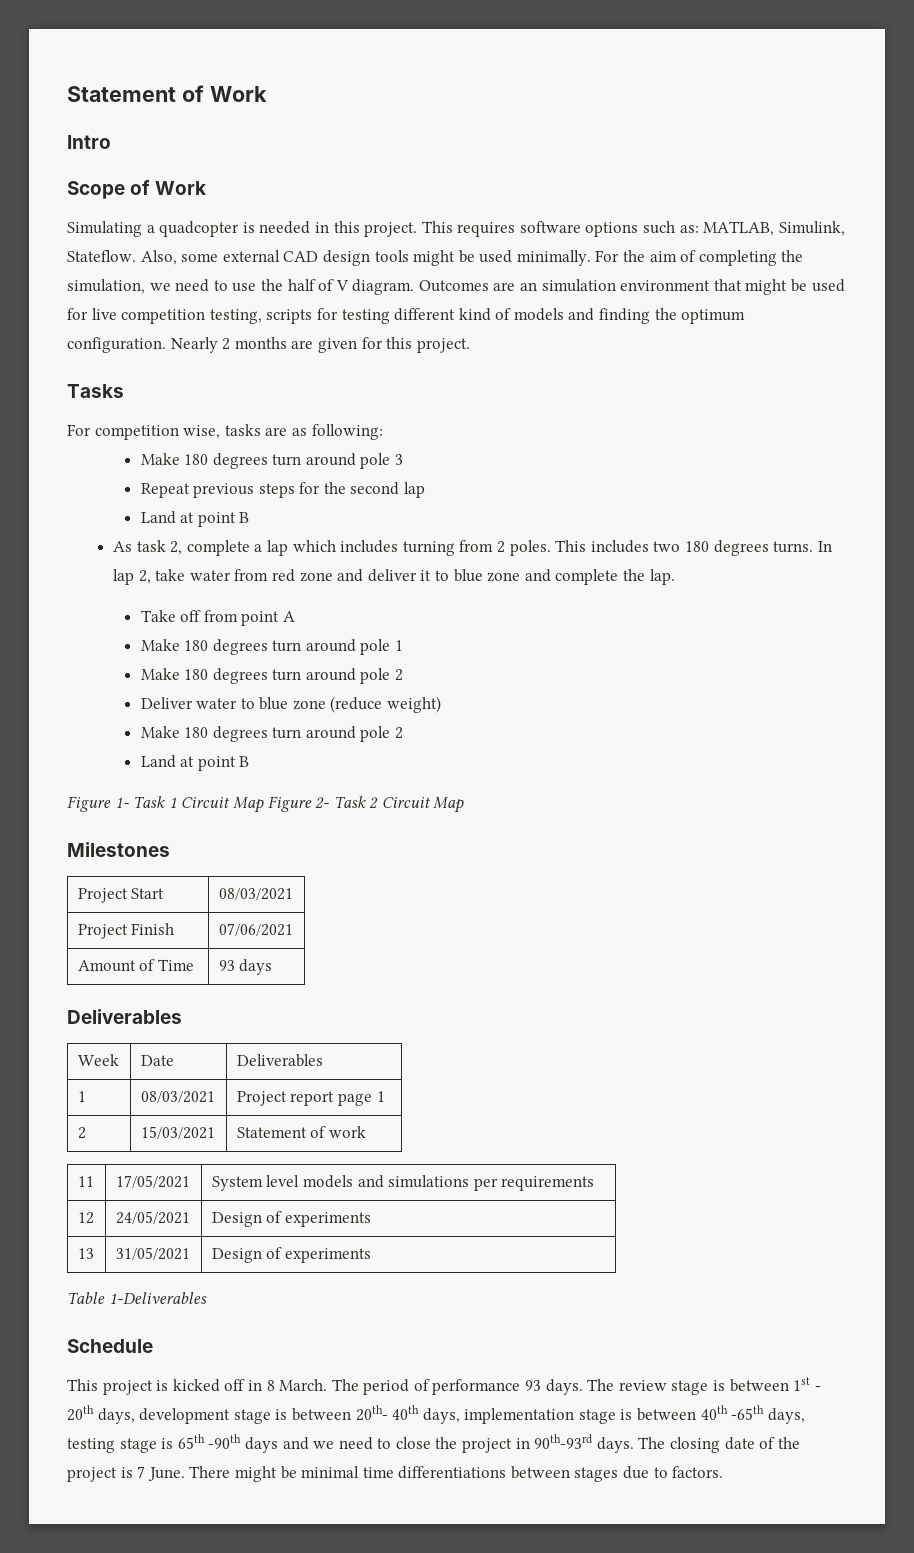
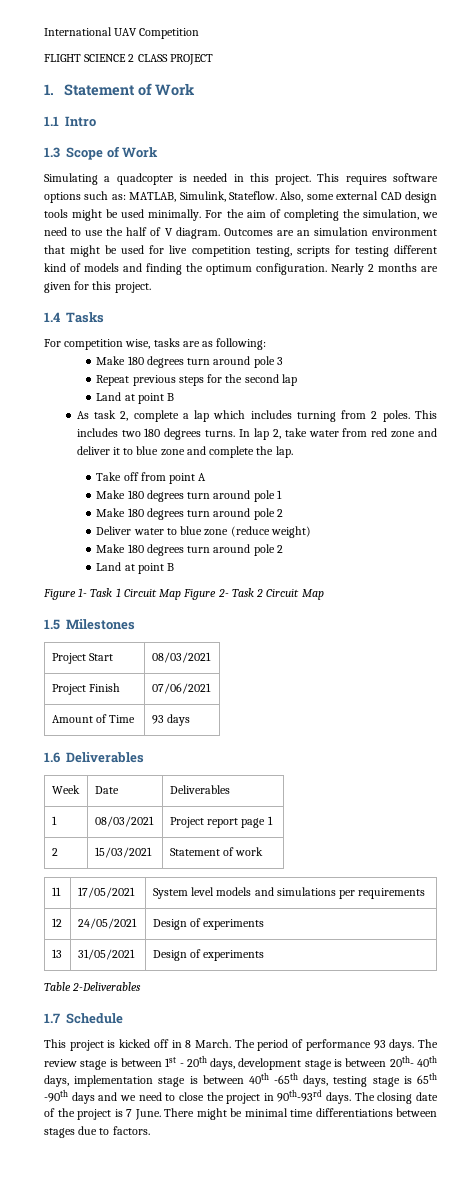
(67, 94) none -> [44,27,200,39] [44,54,213,65] [44,84,54,95] International UAV Competition // FLIGHT SCIENCE 2 CLASS PROJECT // 1.
(267, 94) none -> [44,116,59,126] 1.1
(111, 142) none -> [44,147,60,158] 1.3
(470, 345) none -> [44,312,60,322] 1.4
(465, 805) none -> [44,619,60,630] 1.5
(273, 967) none -> [44,752,60,763] 1.6
[108,1292,207,1304] 1-Deliverables // -> [72,982,142,991] [44,1013,60,1023] 2-Deliverables // 1.7

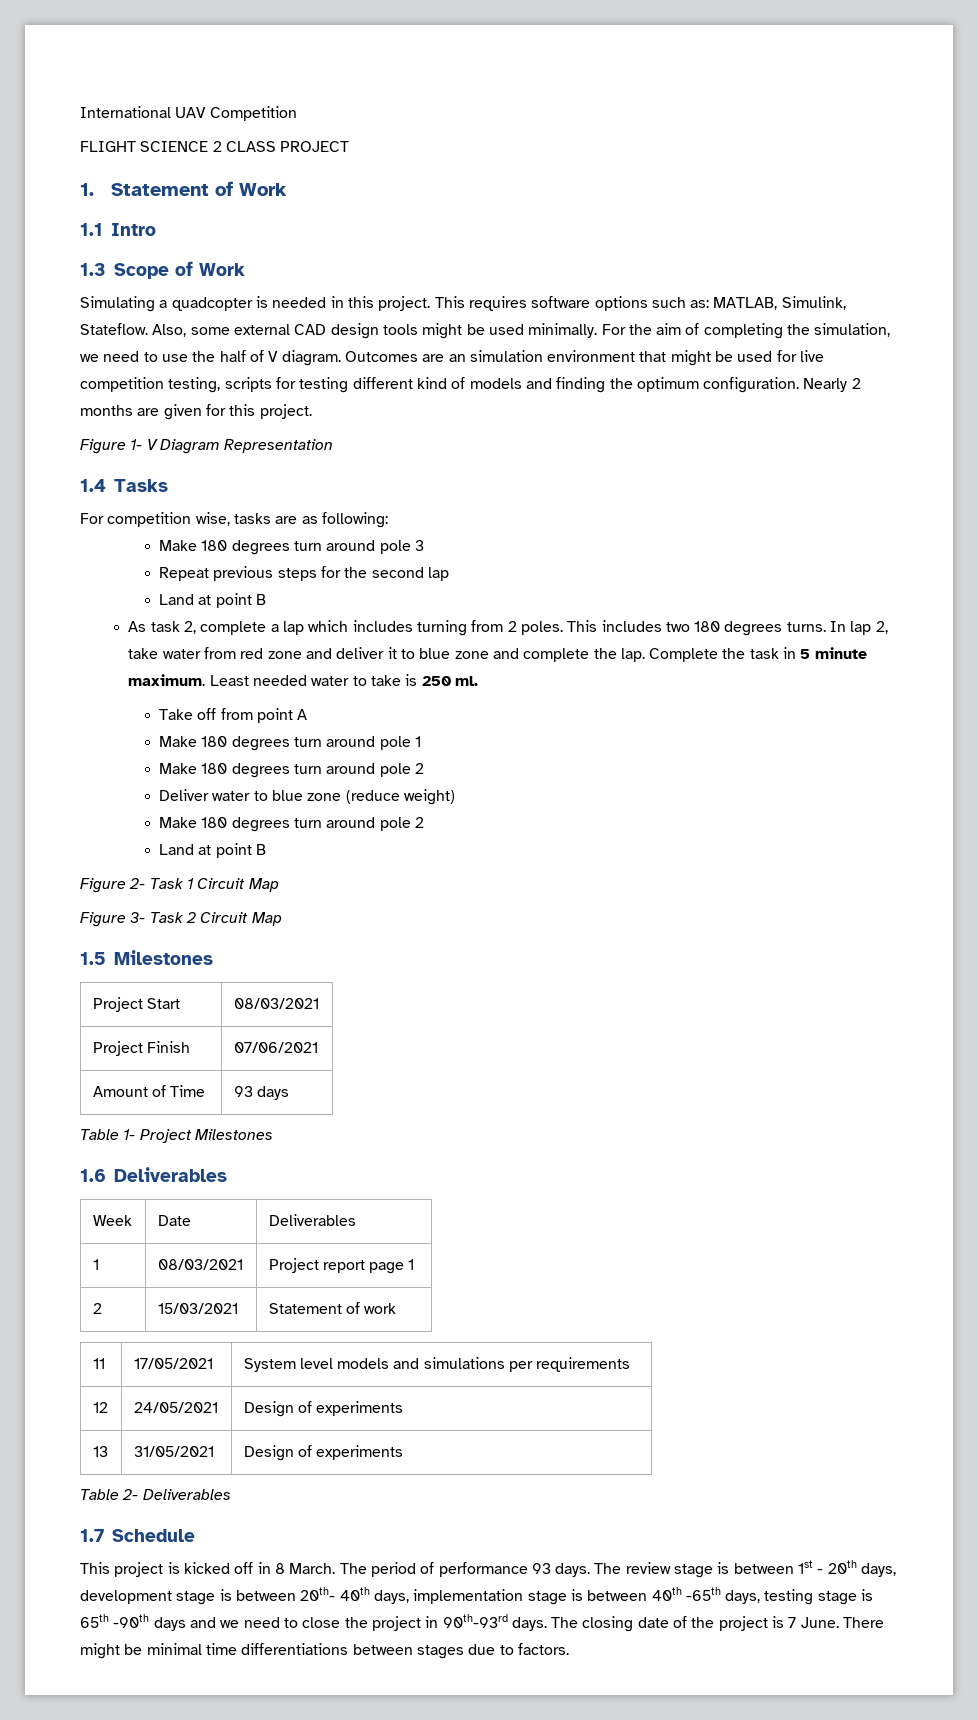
(151, 287) none -> [80,439,334,454] // Figure 1- V Diagram Representation
(293, 452) none -> [649,647,867,662] [128,674,478,686] Complete the task in 5 minute maximum. Least needed water to take is 250 ml.
[78,588,88,597] 1- -> [129,878,146,889] 2-
[183,589,229,600] Figure 2- -> [80,912,146,927] // Figure 3-
(191, 720) none -> [80,1129,273,1143] // Table 1- Project Milestones
[72,982,142,991] 2-Deliverables -> [122,1489,231,1500] 2- Deliverables

